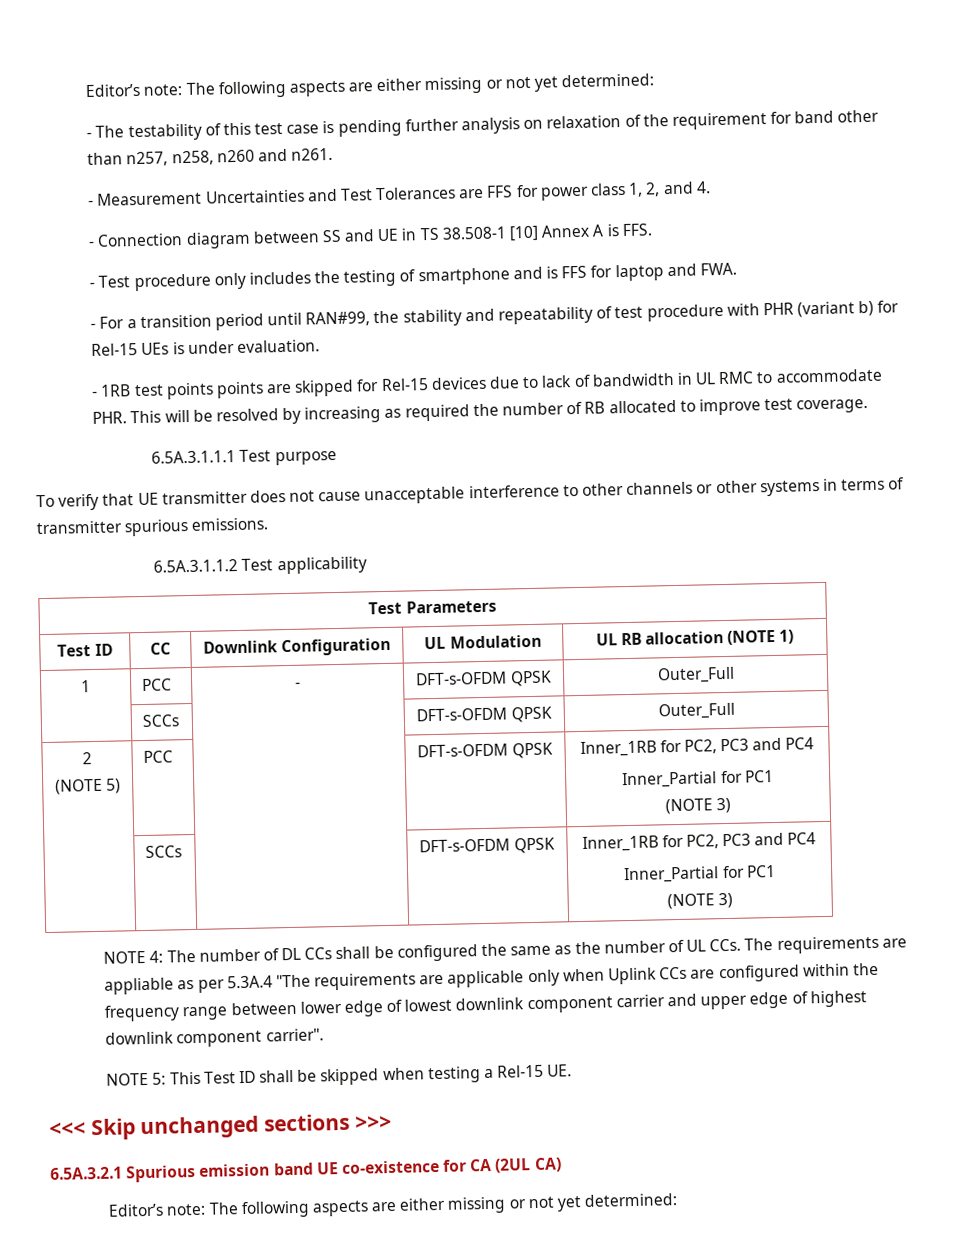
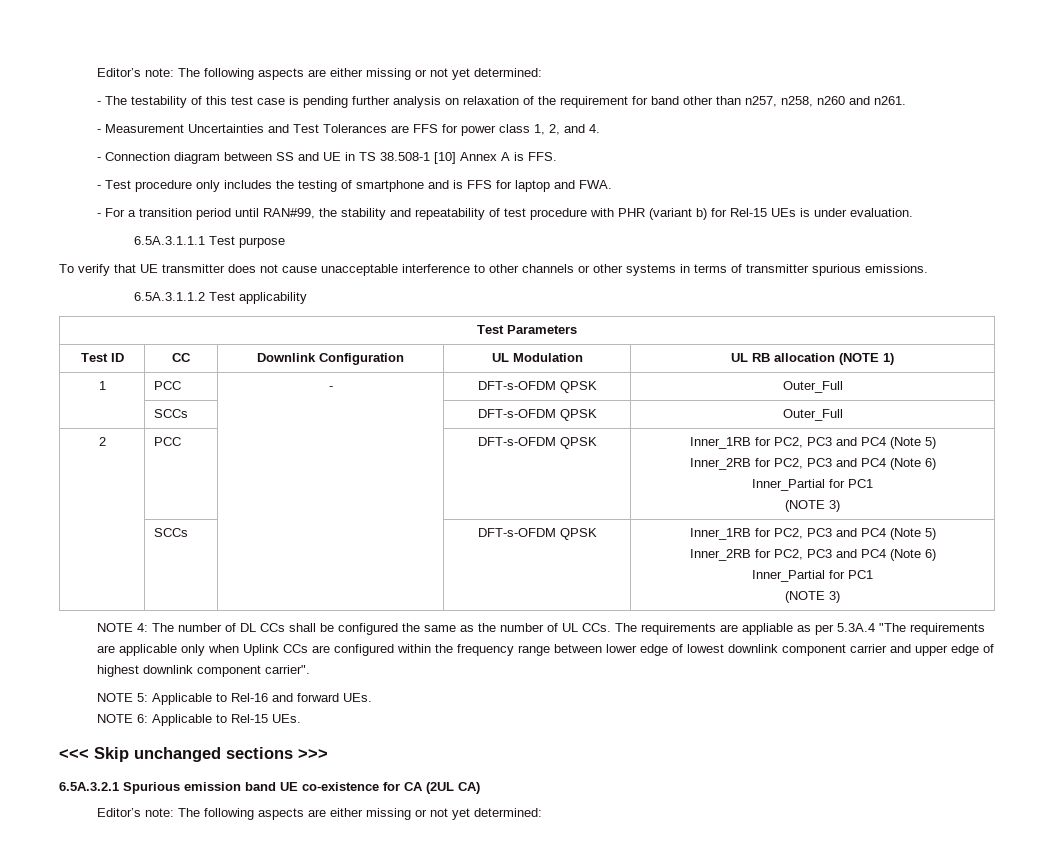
[92,368,883,400] [92,398,869,425] // - 1RB test points points are skipped for Rel-15 devices due to lack of bandwidth in UL RMC to accommodate PHR. This will be resolved by increasing as required the number of RB allocated to improve test coverage. -> (913, 212) none
[54,778,122,795] // (NOTE 5) -> (106, 441) none
(815, 743) none -> [889,437,936,449] [689,458,936,470] (Note 5) // Inner_2RB for PC2, PC3 and PC4 (Note 6)
(817, 838) none -> [889,528,936,540] [689,549,936,561] (Note 5) // Inner_2RB for PC2, PC3 and PC4 (Note 6)
[169,1064,573,1086] This Test ID shall be skipped when testing a Rel-15 UE. -> [151,693,372,705] [96,714,301,726] Applicable to Rel-16 and forward UEs. // NOTE 6: Applicable to Rel-15 UEs.

